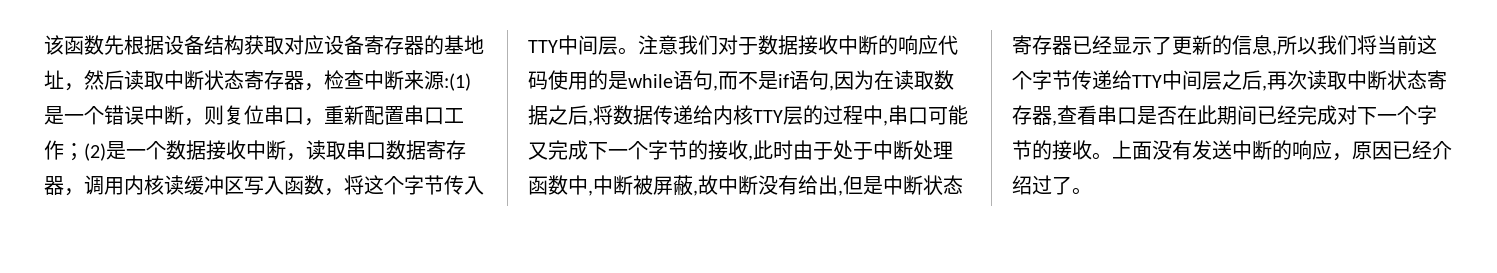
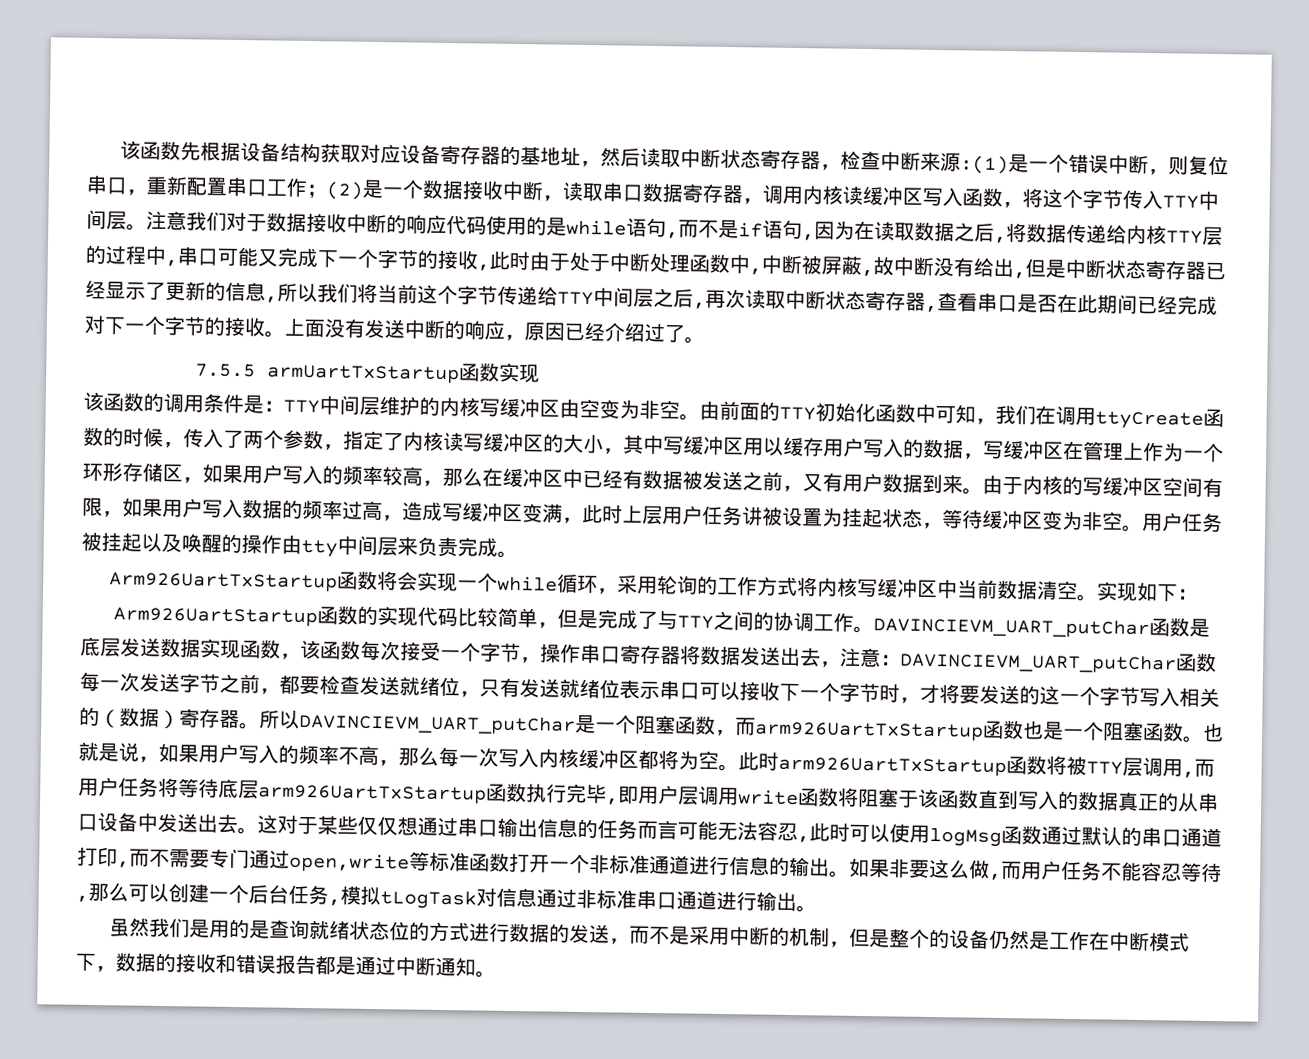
(1092, 191) none -> [194,362,540,384] [83,391,1224,430] [83,426,1224,463] [82,462,1223,498] [82,497,1223,533] [81,531,518,559] [108,570,1198,602] [112,605,1210,639] [80,636,1217,674] [79,671,1220,708] [79,706,1224,743] [78,741,1215,778] [78,777,1219,813] [77,812,1222,848] [77,846,1222,883] [76,882,817,913] [108,917,1190,952] [75,952,496,978] // 7.5.5 armUartTxStartup函数实现 // 该函数的调用条件是：TTY中间层维护的内核写缓冲区由空变为非空。由前面的TTY初始化函数中可知，我们在调用ttyCreate函数的时候，传入了两个参数，指定了内核读写缓冲区的大小，其中写缓冲区用以缓存用户写入的数据，写缓冲区在管理上作为一个环形存储区，如果用户写入的频率较高，那么在缓冲区中已经有数据被发送之前，又有用户数据到来。由于内核的写缓冲区空间有限，如果用户写入数据的频率过高，造成写缓冲区变满，此时上层用户任务讲被设置为挂起状态，等待缓冲区变为非空。用户任务被挂起以及唤醒的操作由tty中间层来负责完成。 // Arm926UartTxStartup函数将会实现一个while循环，采用轮询的工作方式将内核写缓冲区中当前数据清空。实现如下： // Arm926UartStartup函数的实现代码比较简单，但是完成了与TTY之间的协调工作。DAVINCIEVM_UART_putChar函数是底层发送数据实现函数，该函数每次接受一个字节，操作串口寄存器将数据发送出去，注意：DAVINCIEVM_UART_putChar函数每一次发送字节之前，都要检查发送就绪位，只有发送就绪位表示串口可以接收下一个字节时，才将要发送的这一个字节写入相关的（数据）寄存器。所以DAVINCIEVM_UART_putChar是一个阻塞函数，而arm926UartTxStartup函数也是一个阻塞函数。也就是说，如果用户写入的频率不高，那么每一次写入内核缓冲区都将为空。此时arm926UartTxStartup函数将被TTY层调用,而用户任务将等待底层arm926UartTxStartup函数执行完毕,即用户层调用write函数将阻塞于该函数直到写入的数据真正的从串口设备中发送出去。这对于某些仅仅想通过串口输出信息的任务而言可能无法容忍,此时可以使用logMsg函数通过默认的串口通道打印,而不需要专门通过open,write等标准函数打开一个非标准通道进行信息的输出。如果非要这么做,而用户任务不能容忍等待,那么可以创建一个后台任务,模拟tLogTask对信息通过非标准串口通道进行输出。 // 虽然我们是用的是查询就绪状态位的方式进行数据的发送，而不是采用中断的机制，但是整个的设备仍然是工作在中断模式下，数据的接收和错误报告都是通过中断通知。

